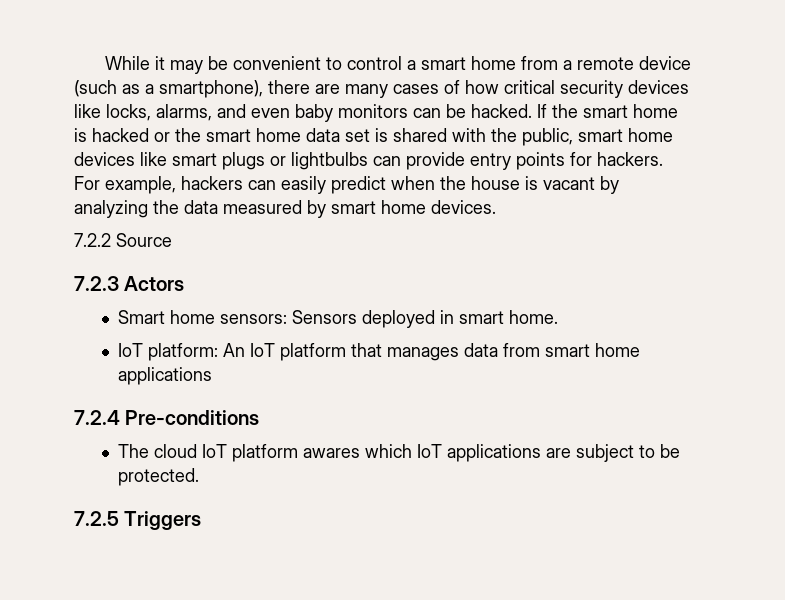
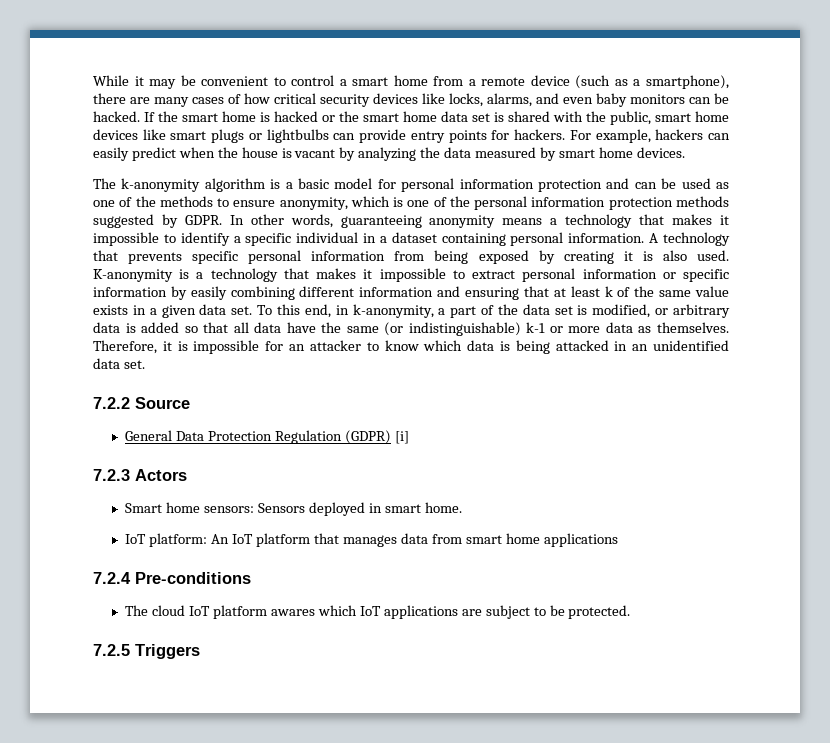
[74,233,172,247] 7.2.2 Source -> [93,178,729,192] [93,196,729,210] [93,214,729,228] [93,232,730,246] [93,250,730,264] [93,268,729,282] [93,286,730,300] [93,304,731,318] [93,322,730,336] [93,340,729,354] [93,358,145,369] [93,397,190,409] [125,430,410,444] The k-anonymity algorithm is a basic model for personal information protection and can be used as one of the methods to ensure anonymity, which is one of the personal information protection methods suggested by GDPR. In other words, guaranteeing anonymity means a technology that makes it impossible to identify a specific individual in a dataset containing personal information. A technology that prevents specific personal information from being exposed by creating it is also used. K-anonymity is a technology that makes it impossible to extract personal information or specific information by easily combining different information and ensuring that at least k of the same value exists in a given data set. To this end, in k-anonymity, a part of the data set is modified, or arbitrary data is added so that all data have the same (or indistinguishable) k-1 or more data as themselves. Therefore, it is impossible for an attacker to know which data is being attacked in an unidentified data set. // 7.2.2 Source // General Data Protection Regulation (GDPR) [i]

